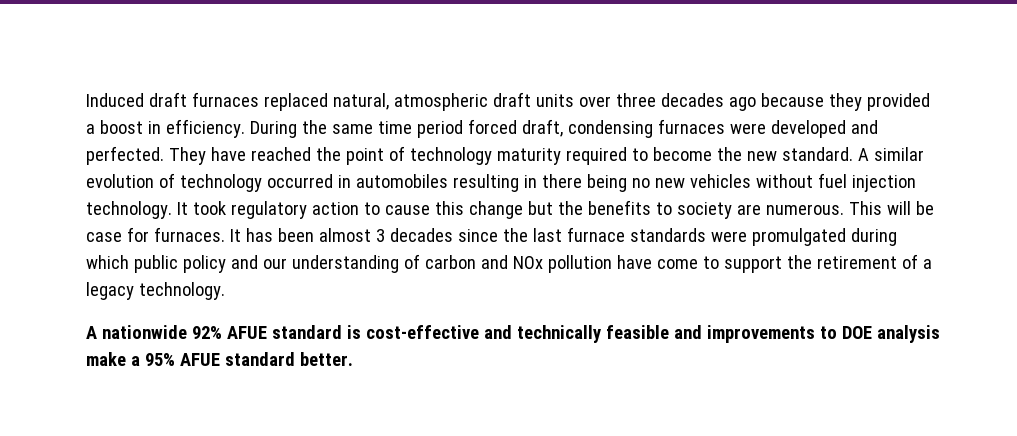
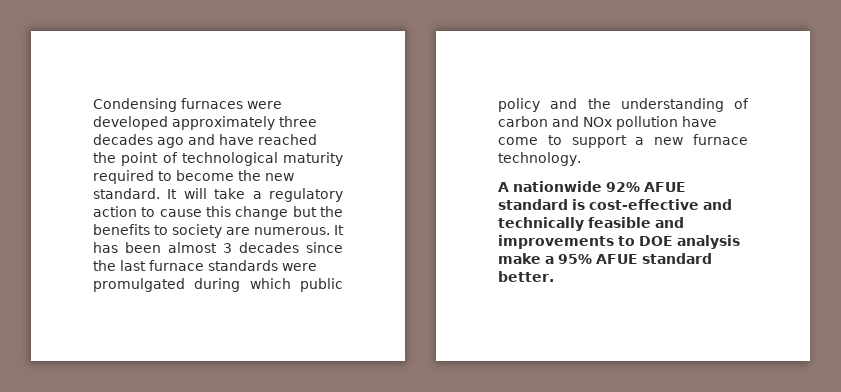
[86,92,930,111] [86,119,878,138] [86,146,206,165] Induced draft furnaces replaced natural, atmospheric draft units over three decades ago because they provided a boost in efficiency. During the same time period forced draft, condensing furnaces were developed and perfected. They -> [93,98,282,112] [93,116,317,130] [93,134,215,148] Condensing furnaces were developed approximately three decades ago and
[409,147,492,165] technology -> [181,152,278,166] technological
[857,147,924,161] [86,173,916,192] [86,201,226,219] A similar evolution of technology occurred in automobiles resulting in there being no new vehicles without fuel injection technology. It took -> [167,188,262,199] It will take a
[848,201,934,215] [86,227,225,242] This will be case for furnaces. -> (330, 231) none
[262,258,287,269] our -> [587,98,611,109] the
[786,254,932,269] [86,282,134,300] the retirement of a legacy -> [635,134,748,145] a new furnace

